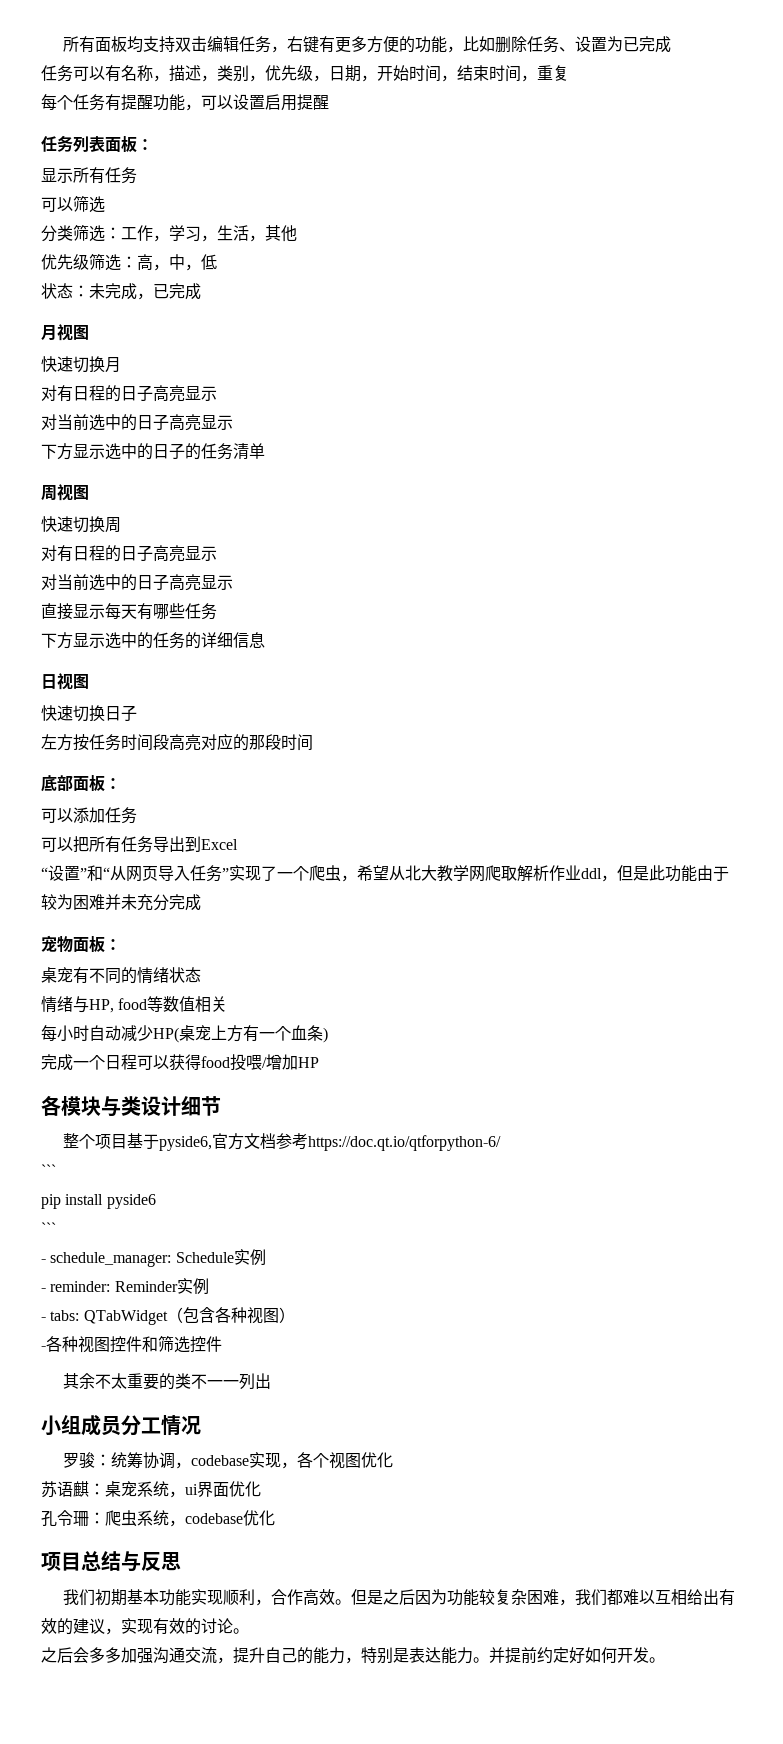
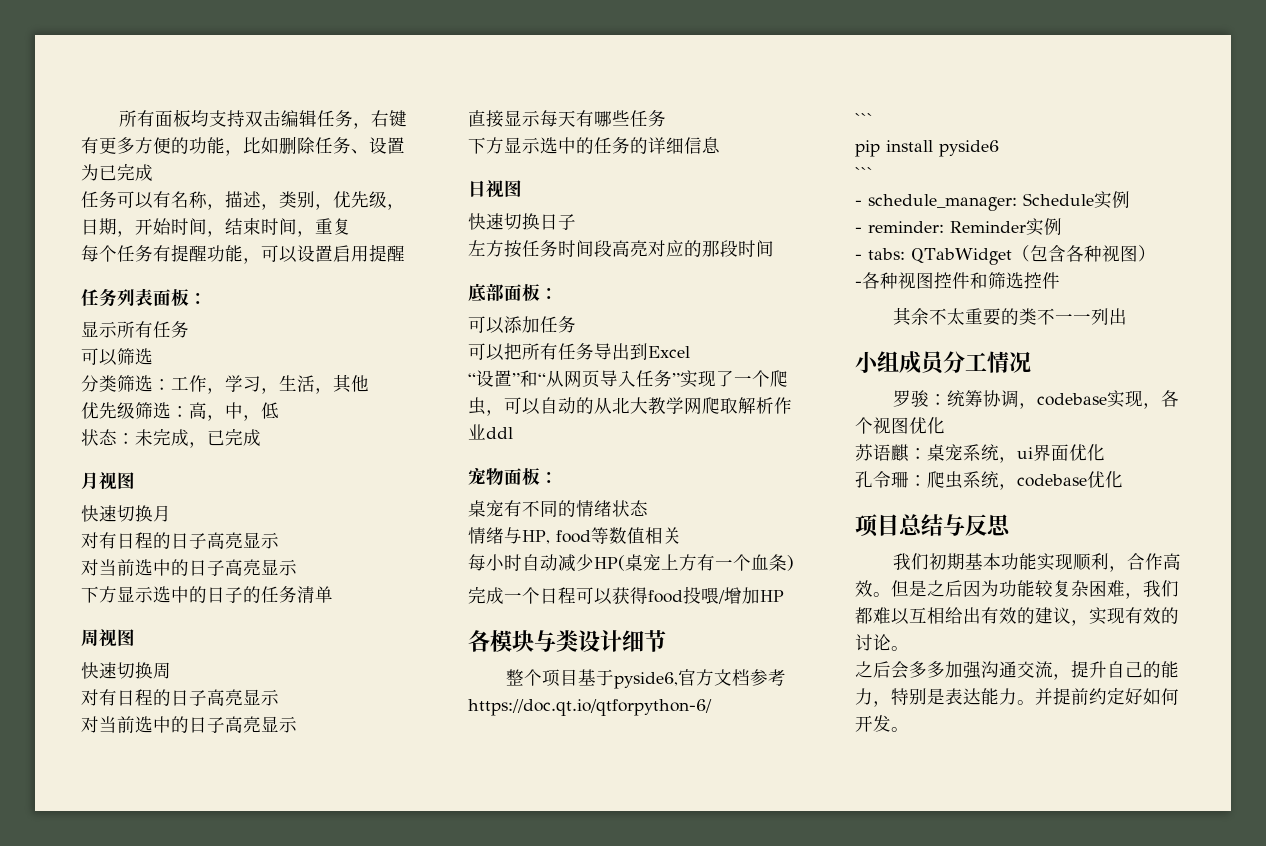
[357,865,389,881] 希望 -> [504,397,594,415] 可以自动的
[601,865,729,882] [41,894,201,911] ，但是此功能由于较为困难并未充分完成 -> (513, 433) none

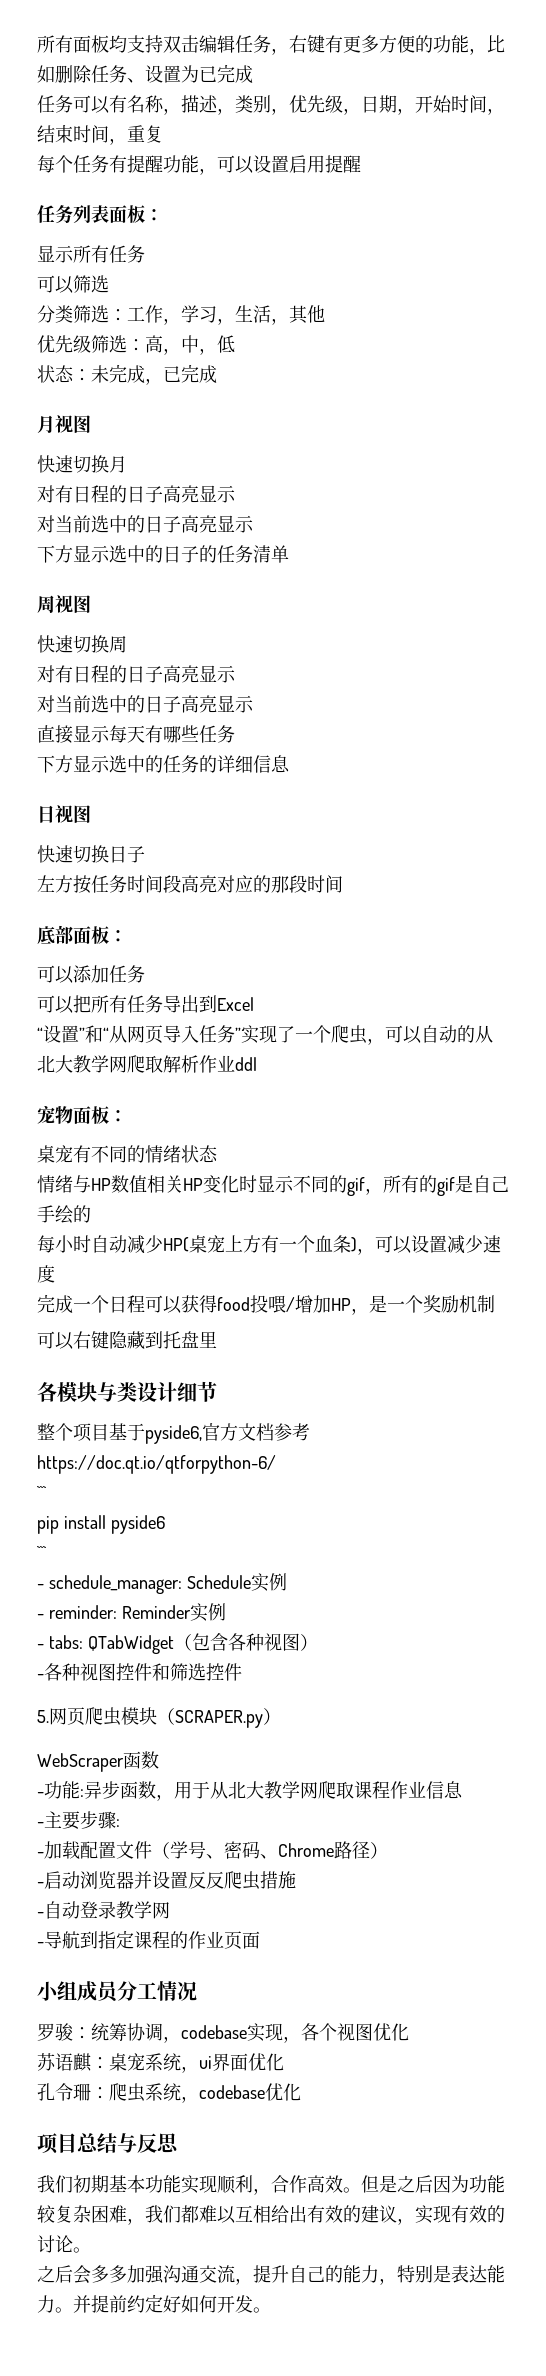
[522,527,609,544] HP, food等 -> [91,1178,111,1191] HP
(681, 535) none -> [183,1175,509,1196] [37,1205,91,1224] HP变化时显示不同的gif，所有的gif是自己手绘的
(794, 563) none -> [357,1235,501,1255] [37,1265,55,1283] ，可以设置减少速度
(784, 596) none -> [351,1295,495,1315] [37,1331,217,1350] ，是一个奖励机制 // 可以右键隐藏到托盘里
[892,307,1127,326] 其余不太重要的类不一一列出 -> [37,1707,281,1728] [37,1751,159,1772] [37,1781,463,1801] [37,1811,120,1830] [37,1841,388,1859] [37,1871,296,1890] [37,1901,170,1919] [37,1930,260,1950] 5.网页爬虫模块（SCRAPER.py） // WebScraper函数 // -功能:异步函数，用于从北大教学网爬取课程作业信息 // -主要步骤: // -加载配置文件（学号、密码、Chrome路径） // -启动浏览器并设置反反爬虫措施 // -自动登录教学网 // -导航到指定课程的作业页面

